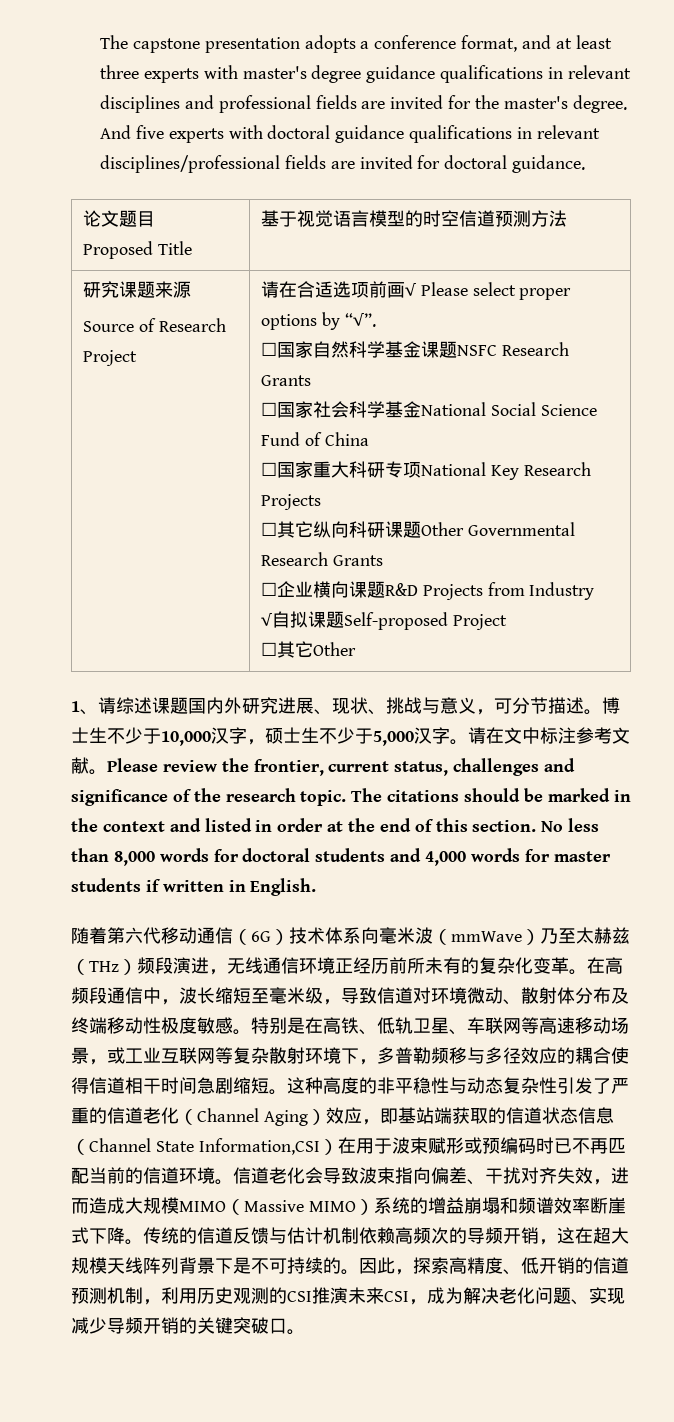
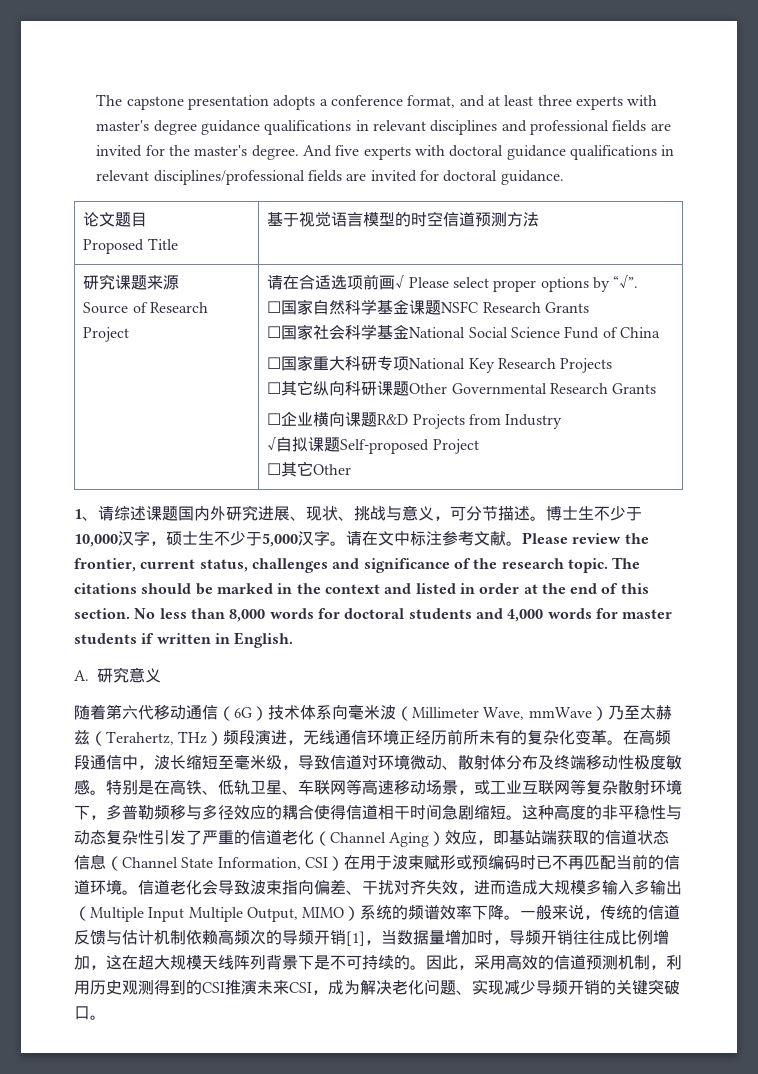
(317, 887) none -> [74,667,161,683] // A.研究意义
(451, 937) none -> [412,707,525,720] Millimeter Wave,
(89, 967) none -> [106,731,174,745] Terahertz,
[198,1138,320,1155] Information,CSI -> [217,857,328,870] Information, CSI
[179,1197,626,1215] [71,1227,143,1245] MIMO（Massive MIMO）系统的增益崩塌和频谱效率断崖式下降。 -> [586,879,682,895] [74,904,601,922] 多输入多输出（Multiple Input Multiple Output, MIMO）系统的频谱效率下降。一般来说，
(539, 1235) none -> [346,929,669,946] [74,955,90,970] [1]，当数据量增加时，导频开销往往成比例增加
[413,1257,575,1275] 探索高精度、低开销 -> [474,954,538,970] 采用高效
(269, 1295) none -> [154,980,186,995] 得到

